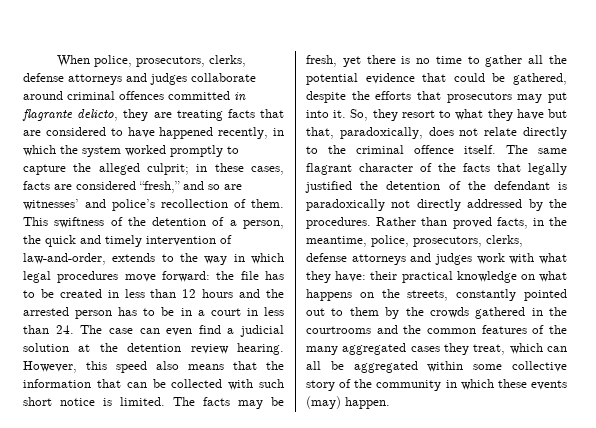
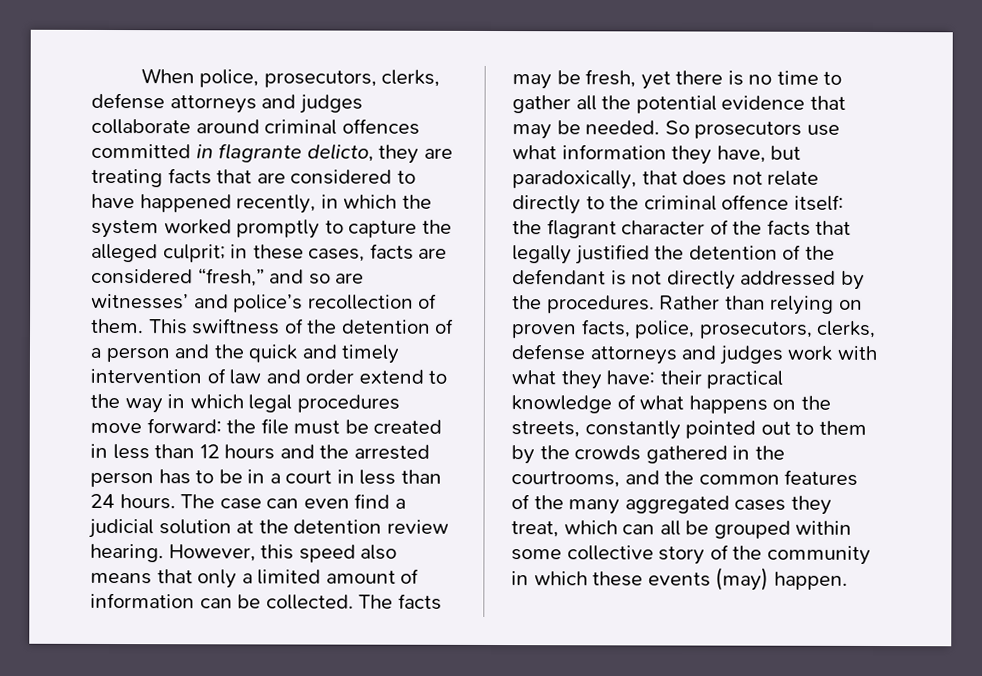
[242,220,284,229] person, -> [105,344,210,363] person and
[23,253,156,265] law-and-order, extends -> [229,369,424,385] law and order extend
[265,271,285,280] [23,290,35,298] has to -> [293,420,341,435] must
[55,325,74,334] 24. -> [90,493,176,510] 24 hours.
[266,361,284,370] [23,379,284,390] [23,397,165,406] the information that can be collected with such short notice is limited. -> [197,568,420,589] [90,592,354,610] only a limited amount of information can be collected.
[453,73,567,85] [306,91,567,103] [306,109,567,121] [306,127,423,139] could be gathered, despite the efforts that prosecutors may put into it. So, they resort to what they have but that, paradoxically, -> [512,120,840,140] [512,144,802,165] [512,170,678,190] may be needed. So prosecutors use what information they have, but paradoxically, that
[464,145,567,154] itself. The same -> [793,194,844,211] [512,220,542,235] itself: the
[306,199,385,211] paradoxically -> (627, 278) none
[452,217,567,229] [306,236,367,247] proved facts, in the meantime, -> [770,295,863,315] [511,319,631,339] relying on proven facts,
[520,274,535,280] on -> [616,394,636,410] of
[306,326,371,334] courtrooms -> [511,471,620,488] courtrooms,
[353,361,418,373] aggregated -> [713,520,791,539] grouped

